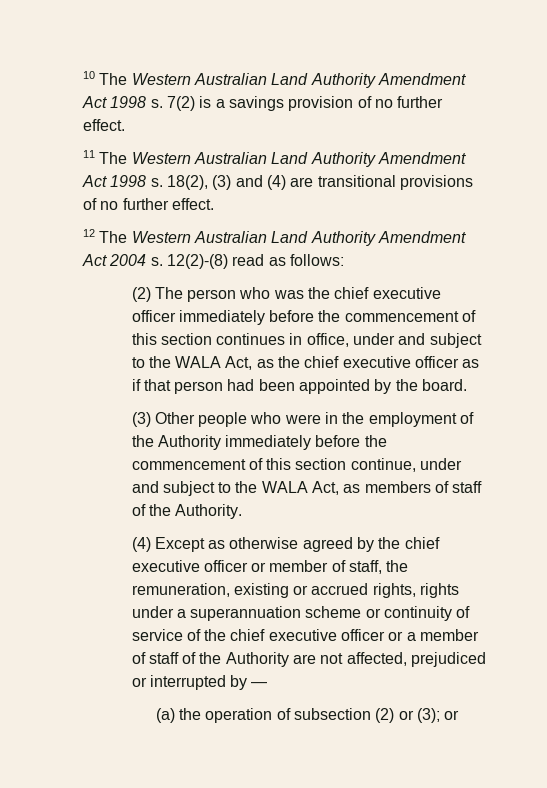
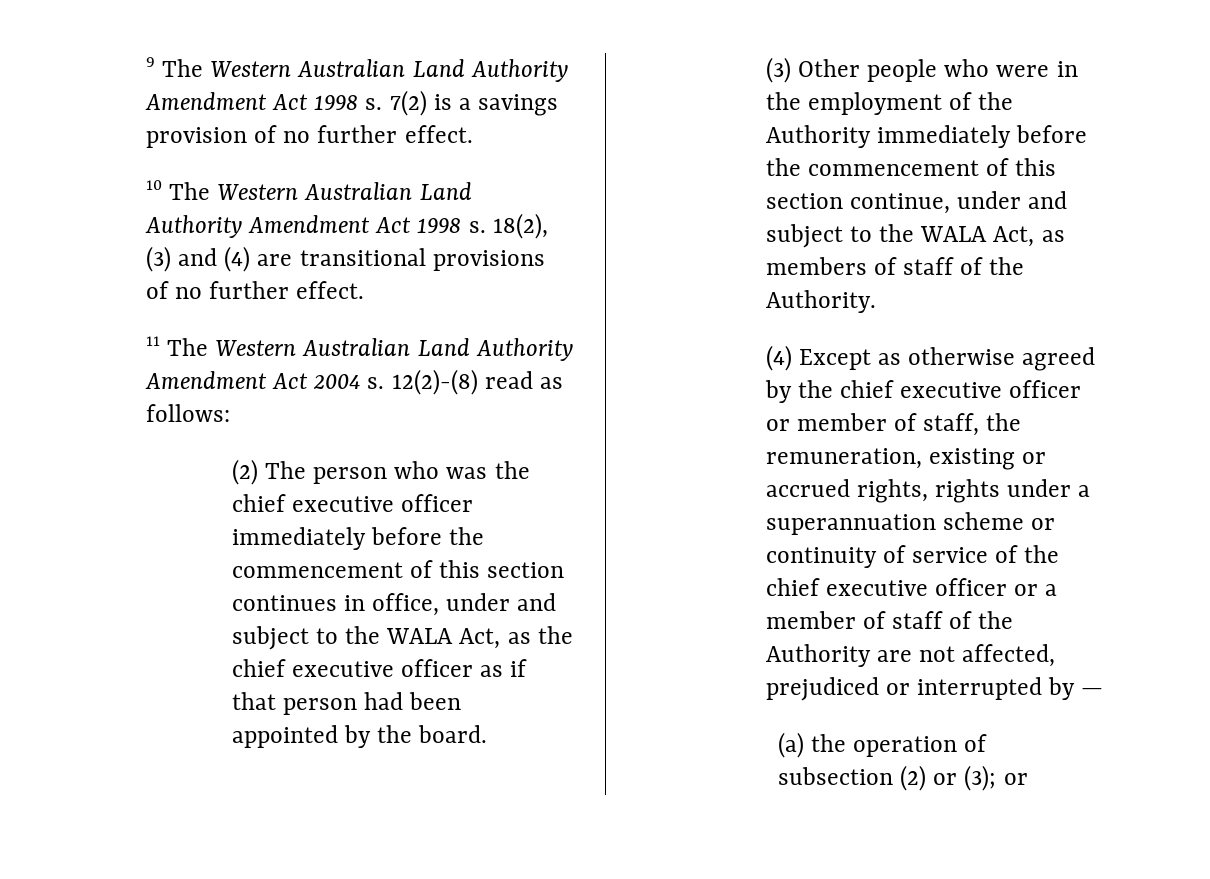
[83,71,96,79] 10 -> [145,57,155,67] 9
[83,150,96,158] 11 -> [145,180,162,190] 10
[83,229,96,237] 12 -> [145,336,160,346] 11

